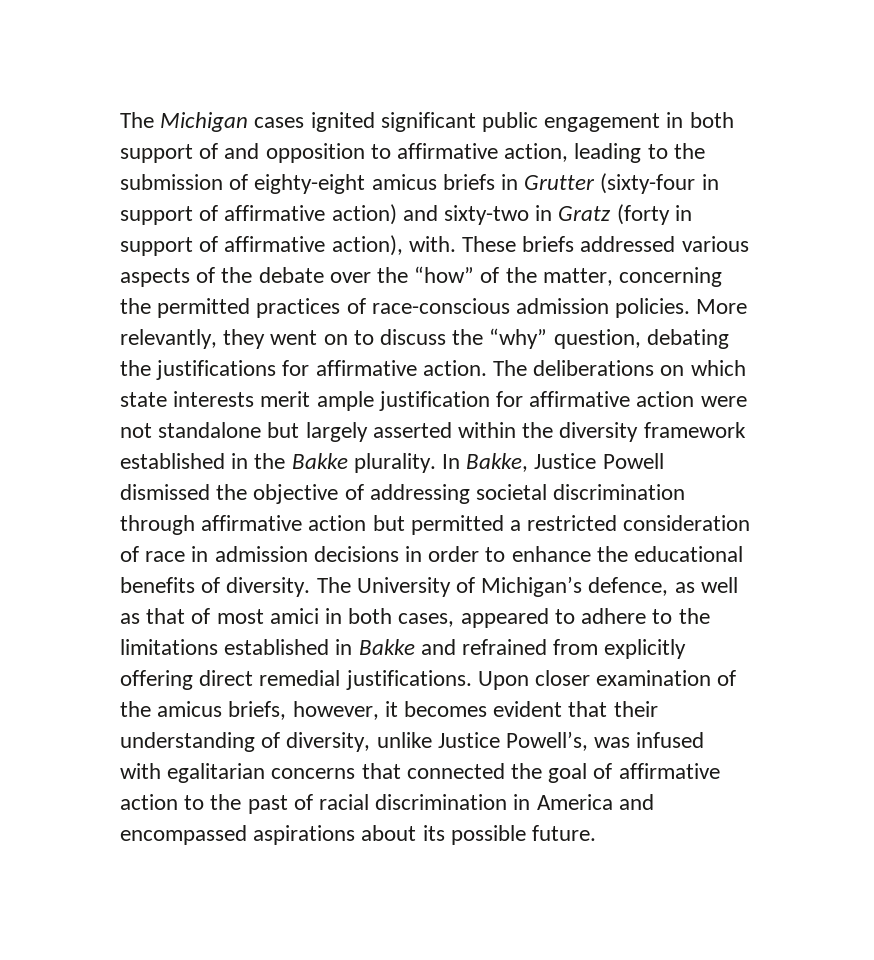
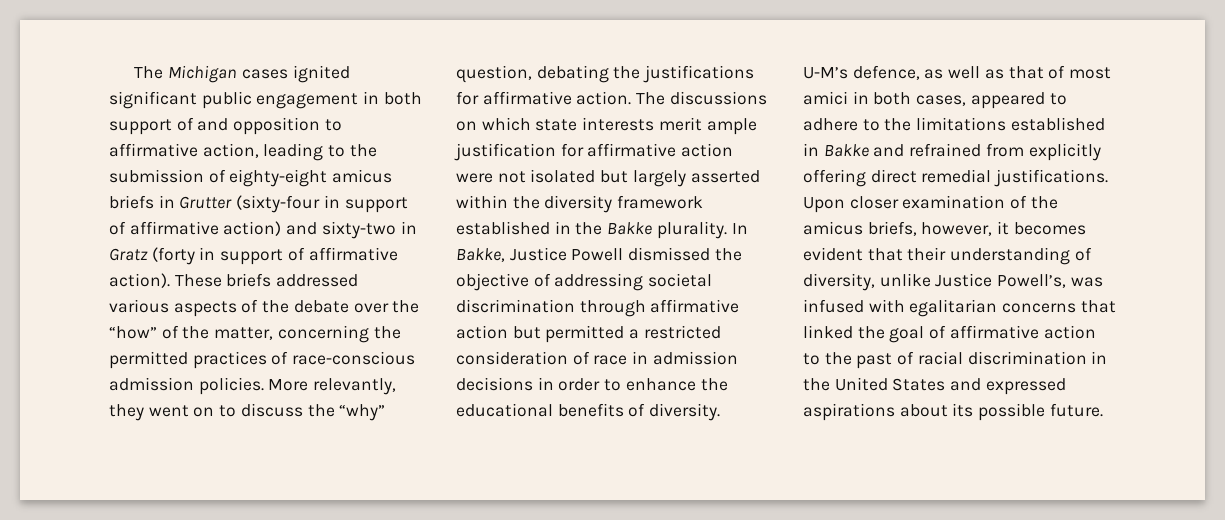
[331,235,456,256] action), with. -> [109,273,170,288] action).
[533,360,655,376] deliberations -> [669,91,767,105] discussions
[158,422,262,438] standalone -> [530,169,596,183] isolated
[316,576,583,597] The University of Michigan’s -> [803,67,848,79] U-M’s
[406,763,505,779] connected -> [803,325,853,339] linked
[536,794,654,810] [120,825,247,845] America and encompassed -> [803,377,1066,395] the United States and expressed

